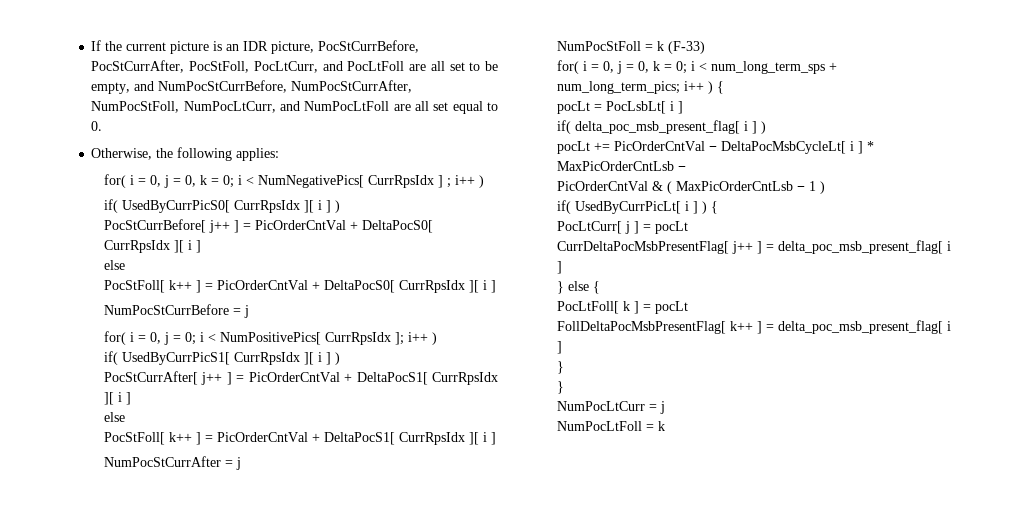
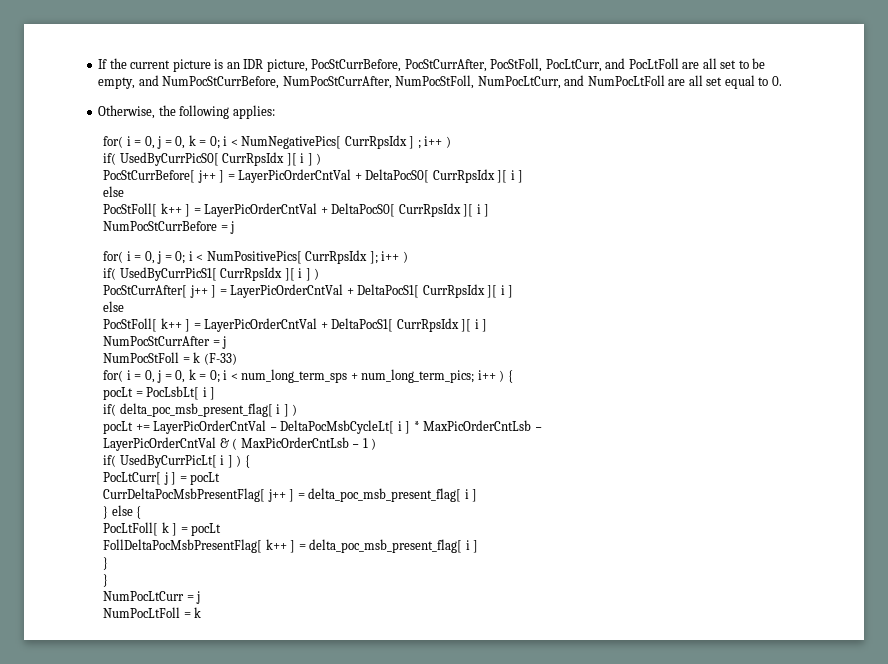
[254,220,346,230] PicOrderCntVal -> [238,169,352,183] LayerPicOrderCntVal
[216,280,308,290] PicOrderCntVal -> [204,203,318,217] LayerPicOrderCntVal
[248,372,340,382] PicOrderCntVal -> [230,284,344,298] LayerPicOrderCntVal
[216,432,308,442] PicOrderCntVal -> [204,318,318,332] LayerPicOrderCntVal
[613,141,705,151] PicOrderCntVal -> [153,420,267,434] LayerPicOrderCntVal
[556,181,648,191] PicOrderCntVal -> [103,437,217,451] LayerPicOrderCntVal

